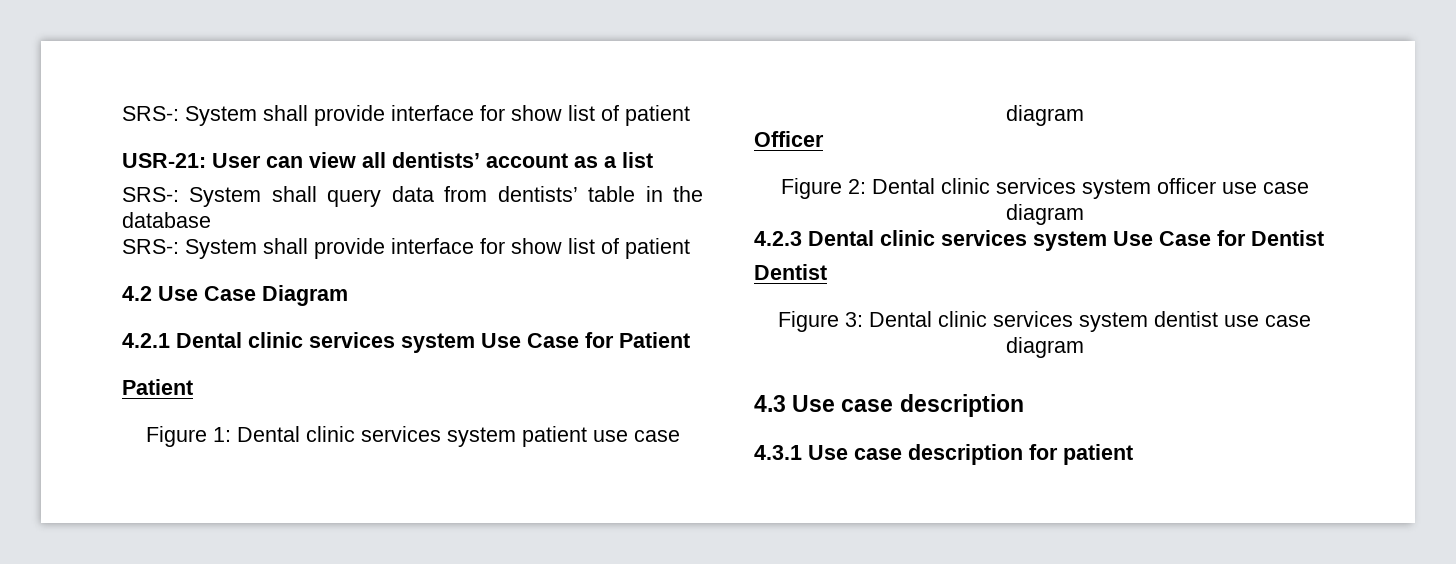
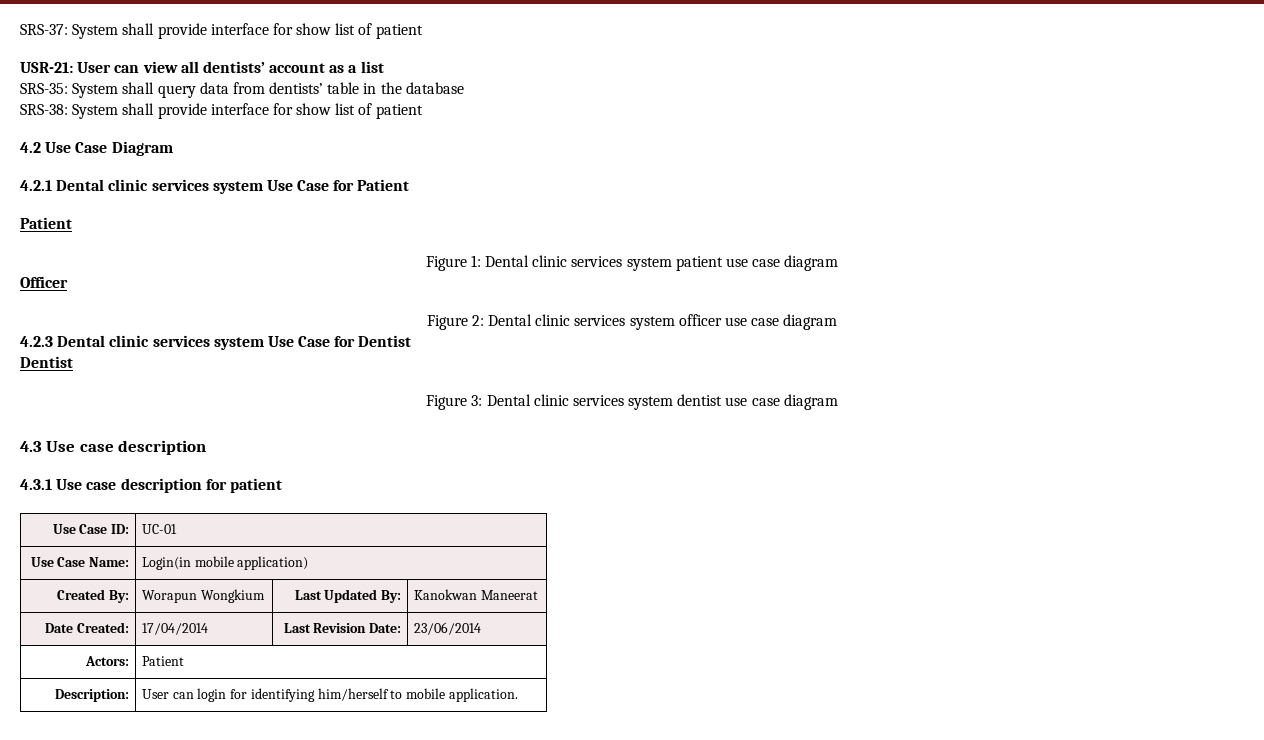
[122,106,179,121] SRS-: -> [20,24,68,35] SRS-37:
[122,187,179,202] SRS-: -> [20,83,68,94] SRS-35:
[122,239,179,254] SRS-: -> [20,104,68,115] SRS-38:
(1133, 454) none -> [52,524,130,534] [141,524,177,534] [30,557,130,567] [141,556,309,570] [57,589,130,603] [141,589,265,603] [294,589,402,603] [413,589,538,600] [45,622,130,633] [141,623,208,635] [283,623,402,633] [413,622,481,635] [85,656,130,666] [141,656,184,666] [55,689,130,702] [141,688,519,702] // Use Case ID: | UC-01 // Use Case Name: | Login(in mobile application) // Created By: | Worapun Wongkium | Last Updated By: | Kanokwan Maneerat // Date Created: | 17/04/2014 | Last Revision Date: | 23/06/2014 // Actors: | Patient // Description: | User can login for identifying him/herself to mobile application.

